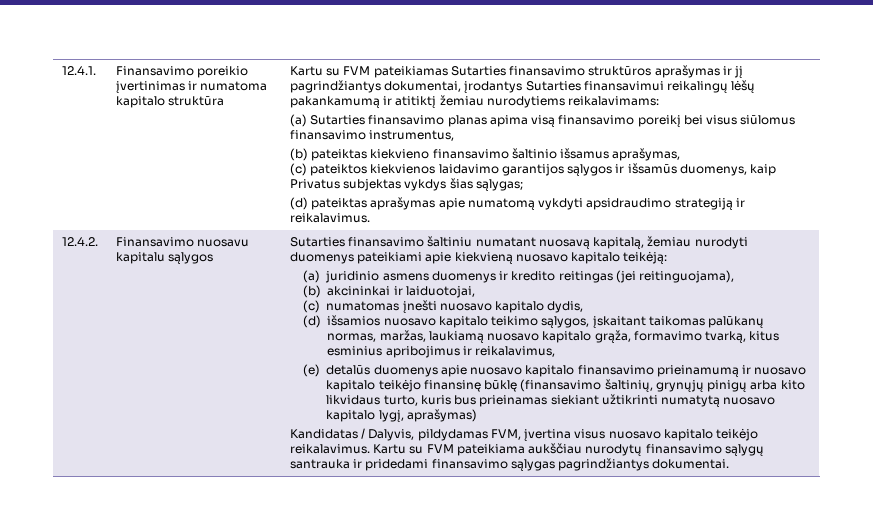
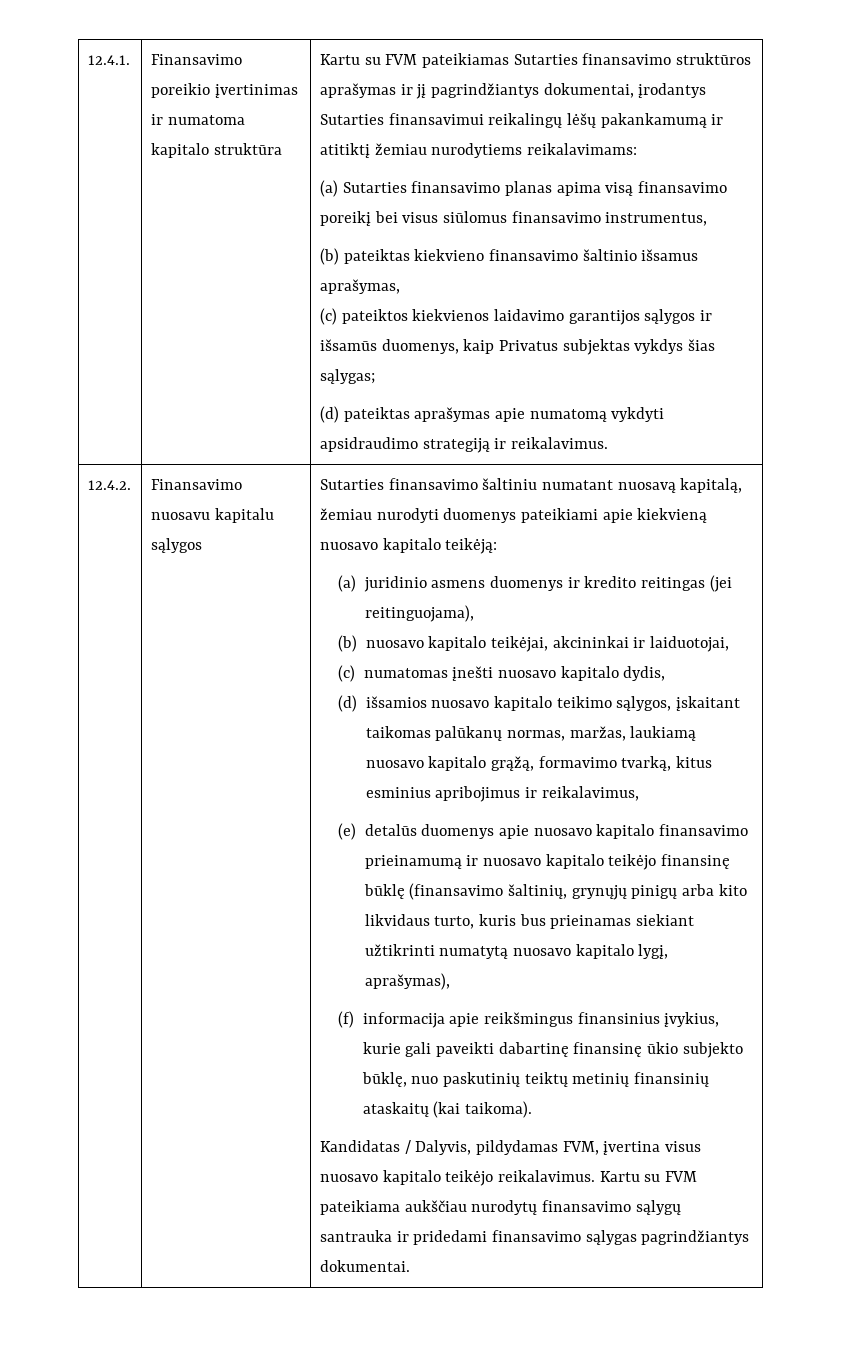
(322, 291) none -> [365,636,548,652] nuosavo kapitalo teikėjai,
[594,330,631,343] grąža, -> [490,756,534,771] grąžą,
[406,409,477,422] aprašymas) -> [364,973,450,990] [337,1011,720,1028] [362,1042,743,1058] [361,1072,710,1087] [362,1101,532,1118] aprašymas), // (f) informacija apie reikšmingus finansinius įvykius, kurie gali paveikti dabartinę finansinę ūkio subjekto būklę, nuo paskutinių teiktų metinių finansinių ataskaitų (kai taikoma).

